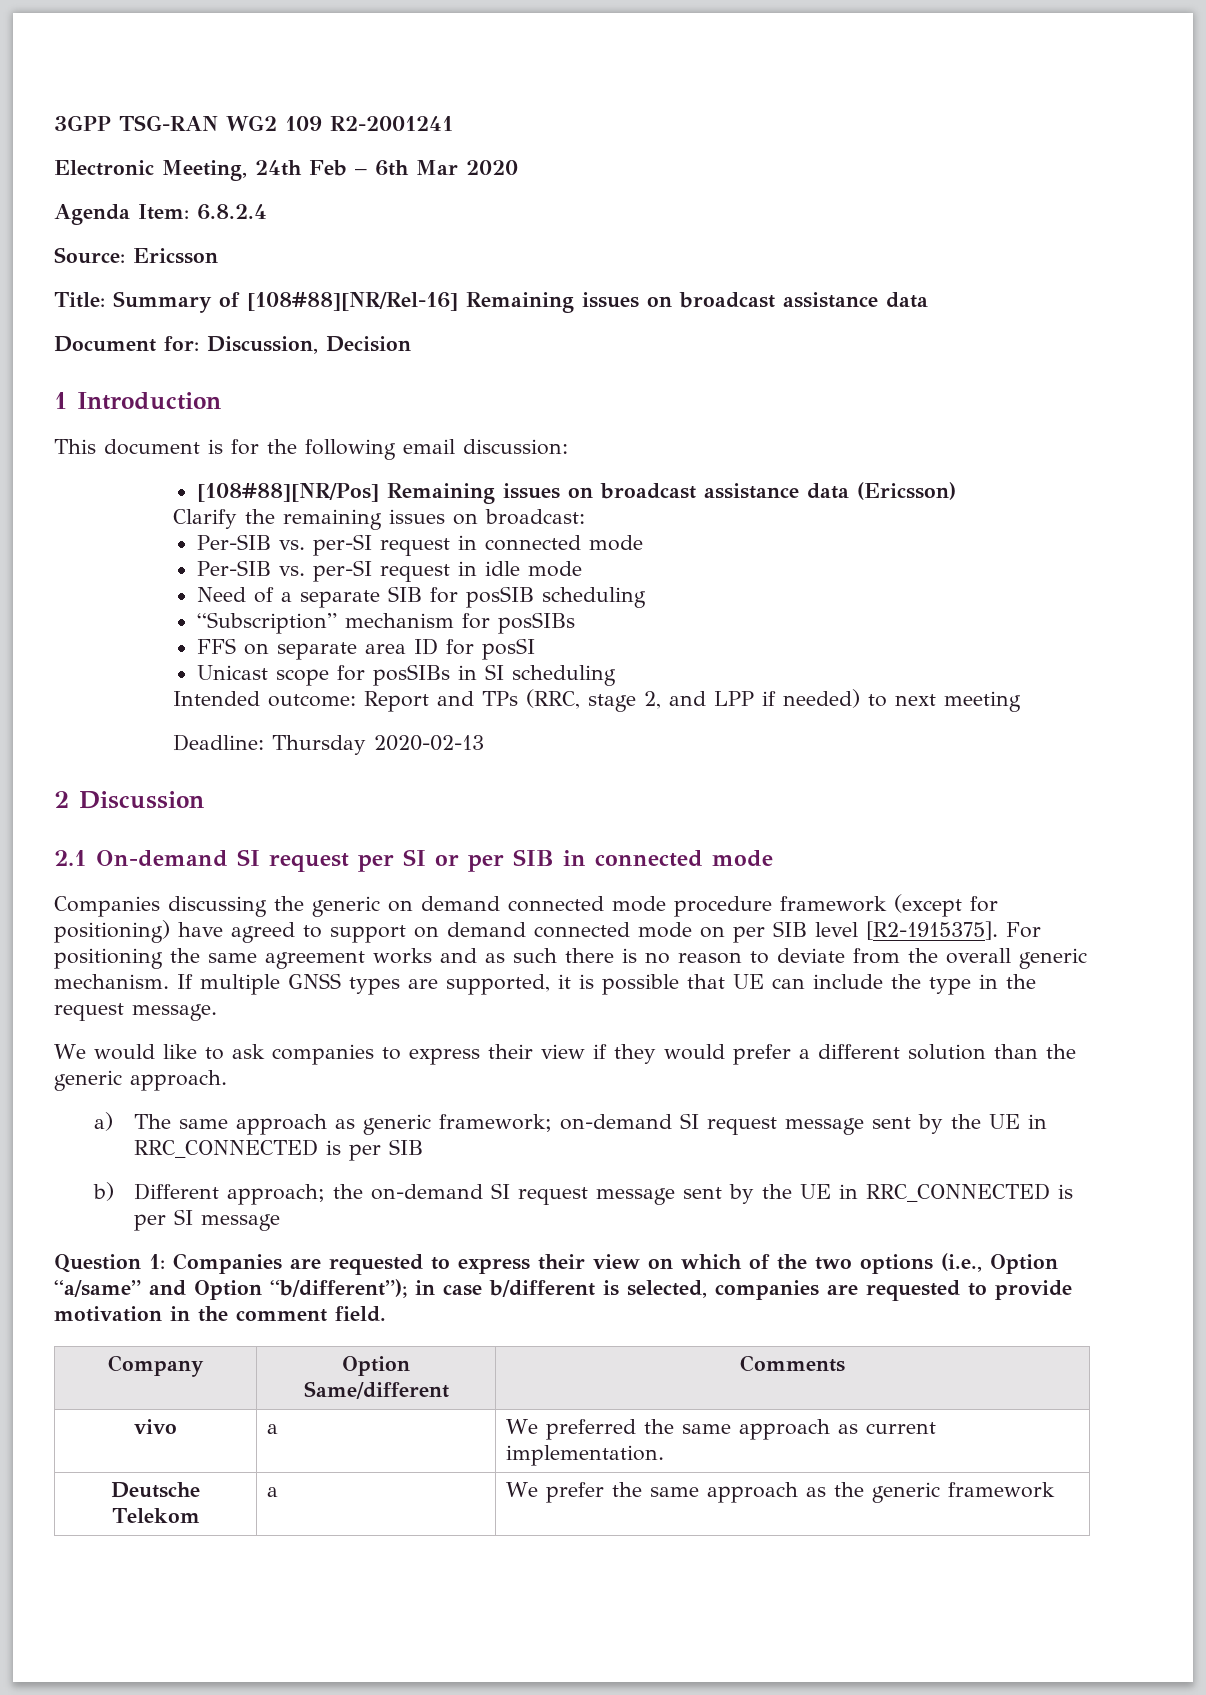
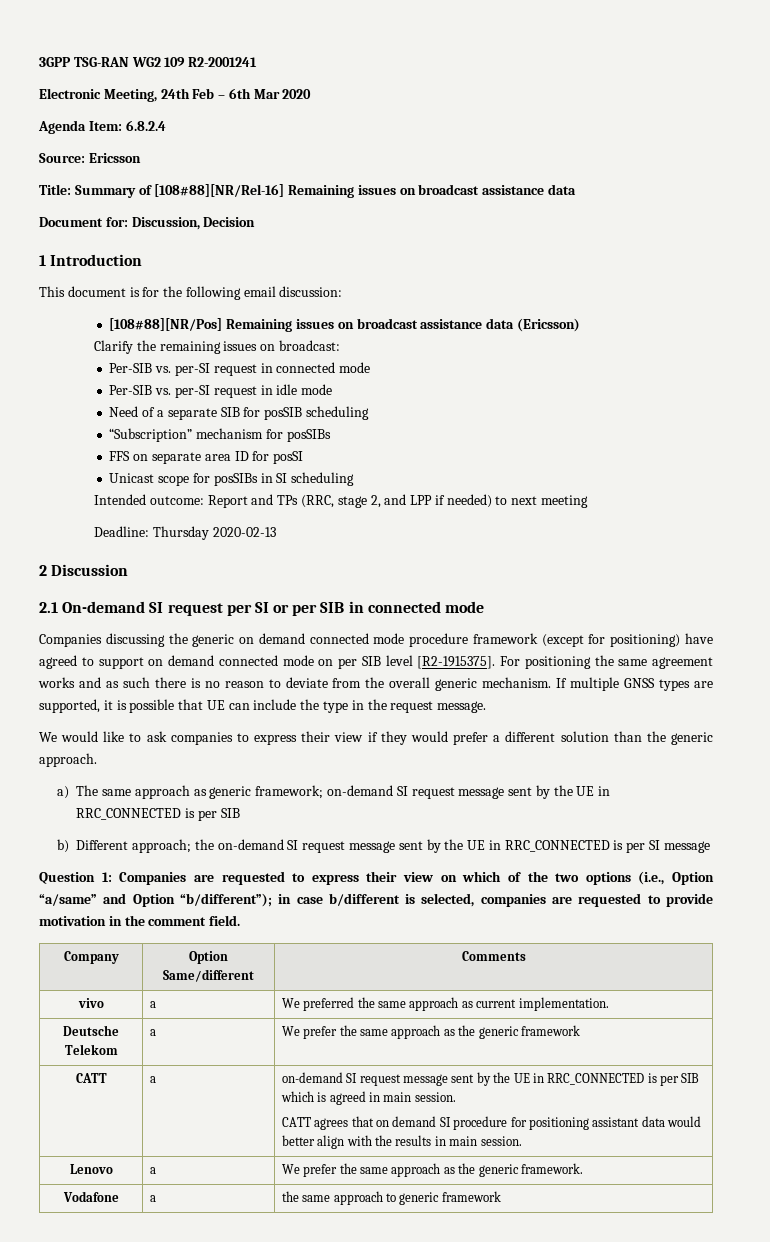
(1055, 1490) none -> [75,1073,107,1083] [149,1076,156,1083] [281,1072,700,1086] [280,1091,456,1105] [281,1116,702,1130] [281,1135,522,1149] [69,1164,113,1174] [149,1167,156,1174] [281,1163,583,1177] [62,1191,119,1202] [149,1195,156,1202] [281,1191,501,1205] // CATT | a | on-demand SI request message sent by the UE in RRC_CONNECTED is per SIB which is agreed in main session. // CATT agrees that on demand SI procedure for positioning assistant data would better align with the results in main session. // Lenovo | a | We prefer the same approach as the generic framework. // Vodafone | a | the same approach to generic framework

